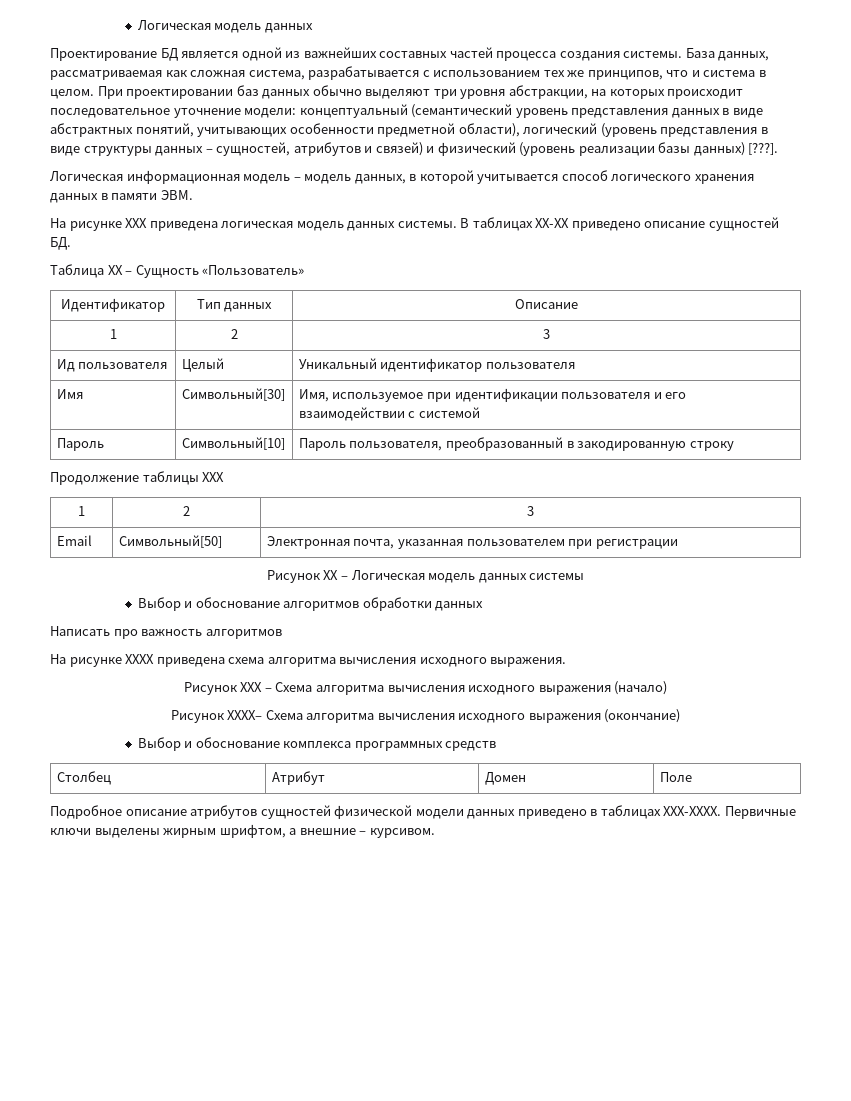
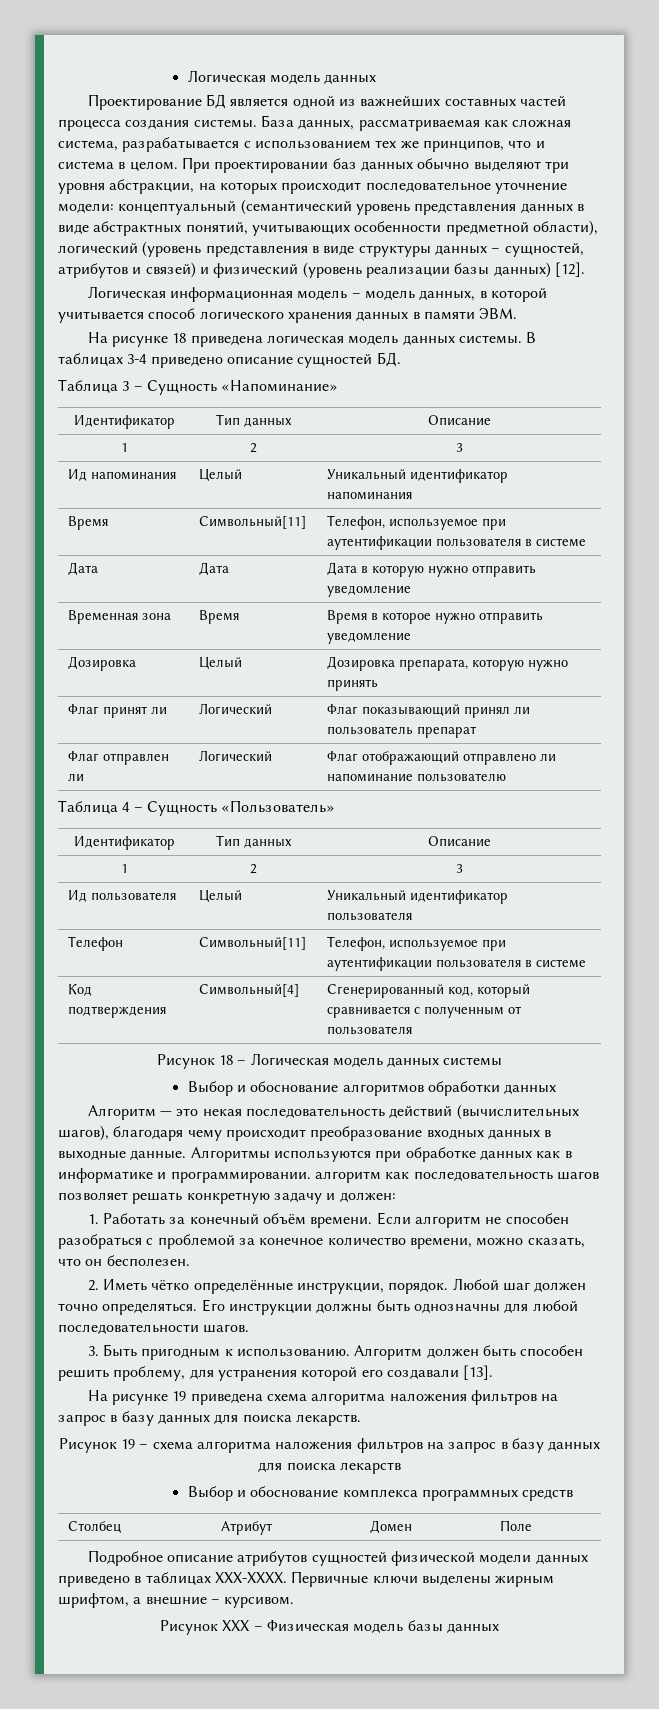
[748,143,779,155] [???]. -> [554,262,585,277] [12].
[125,218,148,228] ХХХ -> [172,333,187,343] 18
[535,218,570,228] ХХ-ХХ -> [127,354,148,364] 3-4
[107,265,123,275] ХХ -> [122,380,339,395] [73,415,175,429] [215,414,292,427] [427,415,491,425] [120,443,128,452] [250,443,257,453] [455,443,463,452] [67,469,176,481] [198,469,242,482] [326,469,508,483] [326,491,412,500] [67,516,108,530] [198,516,306,529] [326,515,506,530] [326,536,586,550] [67,562,98,576] [198,562,229,576] [326,562,536,577] [326,585,411,597] [67,610,171,624] [198,610,239,624] [326,610,543,624] [326,632,411,644] [67,656,136,671] [198,657,242,670] [326,656,568,671] [326,679,378,691] [67,704,167,718] [198,703,272,714] [326,704,530,718] [326,726,476,738] [67,751,169,765] [67,773,84,781] [198,750,272,761] [326,751,556,765] [326,773,506,782] [58,800,131,815] 3 – Сущность «Напоминание» // Идентификатор | Тип данных | Описание // 1 | 2 | 3 // Ид напоминания | Целый | Уникальный идентификатор напоминания // Время | Символьный[11] | Телефон, используемое при аутентификации пользователя в системе // Дата | Дата | Дата в которую нужно отправить уведомление // Временная зона | Время | Время в которое нужно отправить уведомление // Дозировка | Целый | Дозировка препарата, которую нужно принять // Флаг принят ли | Логический | Флаг показывающий принял ли пользователь препарат // Флаг отправлен ли | Логический | Флаг отображающий отправлено ли напоминание пользователю // Таблица 4
[56,389,83,399] [181,388,285,401] [298,388,687,402] [298,407,480,421] [56,438,104,451] [181,437,285,450] [298,437,734,451] [50,471,225,485] [78,506,85,516] [183,506,190,516] [527,506,534,516] [56,535,92,546] [118,535,222,548] [266,536,678,549] [266,570,339,583] Имя | Символьный[30] | Имя, используемое при идентификации пользователя и его взаимодействии с системой // Пароль | Символьный[10] | Пароль пользователя, преобразованный в закодированную строку // Продолжение таблицы ХХХ // 1 | 2 | 3 // Email | Символьный[50] | Электронная почта, указанная пользователем при регистрации // Рисунок ХХ -> [67,936,123,951] [198,937,306,950] [326,936,506,951] [326,957,586,971] [67,984,92,996] [67,1006,166,1018] [198,984,299,997] [326,984,530,998] [326,1006,521,1018] [326,1026,412,1035] [156,1054,233,1069] Телефон | Символьный[11] | Телефон, используемое при аутентификации пользователя в системе // Код подтверждения | Символьный[4] | Сгенерированный код, который сравнивается с полученным от пользователя // Рисунок 18
[50,626,282,639] [50,654,155,667] Написать про важность алгоритмов // На рисунке ХХХХ -> [87,1104,579,1120] [58,1125,552,1141] [58,1147,572,1162] [58,1168,599,1183] [58,1192,396,1204] [87,1212,569,1228] [58,1234,585,1249] [58,1255,190,1266] [87,1278,587,1294] [58,1299,578,1315] [58,1324,250,1335] [87,1344,584,1360] [58,1365,494,1381] [87,1390,187,1405] Алгоритм — это некая последовательность действий (вычислительных шагов), благодаря чему происходит преобразование входных данных в выходные данные. Алгоритмы используются при обработке данных как в информатике и программировании. алгоритм как последовательность шагов позволяет решать конкретную задачу и должен: // 1. Работать за конечный объём времени. Если алгоритм не способен разобраться с проблемой за конечное количество времени, можно сказать, что он бесполезен. // 2. Иметь чётко определённые инструкции, порядок. Любой шаг должен точно определяться. Его инструкции должны быть однозначны для любой последовательности шагов. // 3. Быть пригодным к использованию. Алгоритм должен быть способен решить проблему, для устранения которой его создавали [13]. // На рисунке 19
[339,657,567,667] [183,681,668,695] [170,709,681,723] вычисления исходного выражения. // Рисунок ХХХ – Схема алгоритма вычисления исходного выражения (начало) // Рисунок ХХХХ– Схема алгоритма вычисления исходного выражения (окончание) -> [389,1390,559,1405] [58,1411,361,1426] [58,1438,601,1453] [258,1462,401,1474] наложения фильтров на запрос в базу данных для поиска лекарств. // Рисунок 19 – схема алгоритма наложения фильтров на запрос в базу данных для поиска лекарств
(435, 833) none -> [160,1620,499,1635] // Рисунок XXX – Физическая модель базы данных

